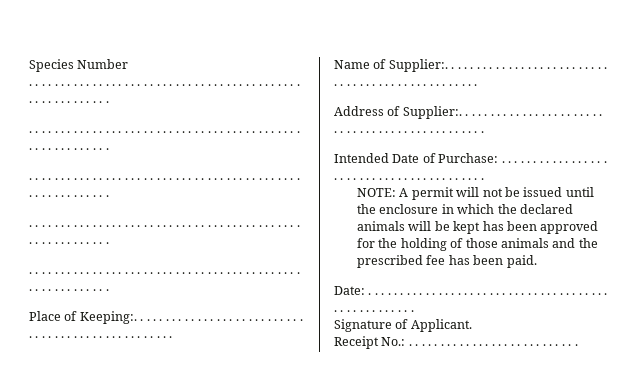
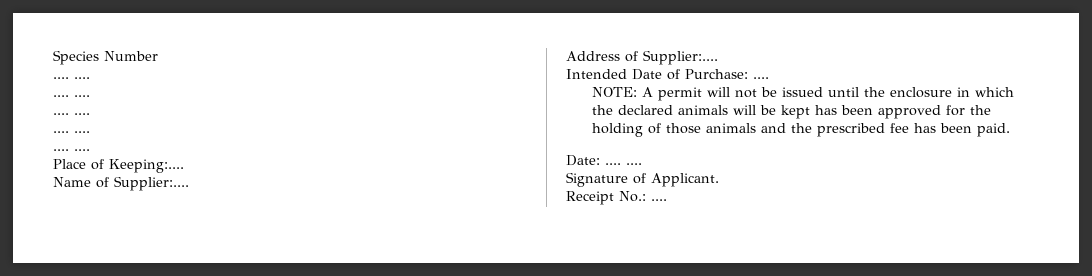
[29,84,300,86] [29,101,109,103] [29,131,300,133] [29,148,109,150] [29,178,300,180] [29,195,109,197] [29,225,300,227] [29,242,109,244] [29,272,300,274] [29,289,109,291] [29,311,303,324] [29,336,173,338] [334,59,608,72] [334,84,478,86] [334,106,602,119] [334,131,484,133] [334,153,607,163] [334,178,484,180] . . . . . . . . . . . . . . . . . . . . . . . . . . . . . . . . . . . . . . . . . . . . . . . . . . . . . . . . // . . . . . . . . . . . . . . . . . . . . . . . . . . . . . . . . . . . . . . . . . . . . . . . . . . . . . . . . // . . . . . . . . . . . . . . . . . . . . . . . . . . . . . . . . . . . . . . . . . . . . . . . . . . . . . . . . // . . . . . . . . . . . . . . . . . . . . . . . . . . . . . . . . . . . . . . . . . . . . . . . . . . . . . . . . // . . . . . . . . . . . . . . . . . . . . . . . . . . . . . . . . . . . . . . . . . . . . . . . . . . . . . . . . // Place of Keeping:. . . . . . . . . . . . . . . . . . . . . . . . . . . . . . . . . . . . . . . . . . . . . . . . . . // Name of Supplier:. . . . . . . . . . . . . . . . . . . . . . . . . . . . . . . . . . . . . . . . . . . . . . . . . // Address of Supplier:. . . . . . . . . . . . . . . . . . . . . . . . . . . . . . . . . . . . . . . . . . . . . . . // Intended Date of Purchase: . . . . . . . . . . . . . . . . . . . . . . . . . . . . . . . . . . . . . . . . . -> [53,77,90,79] [53,95,90,97] [53,113,90,115] [53,131,90,133] [53,149,90,151] [53,159,184,173] [53,176,189,191] [566,50,718,65] [566,69,769,80] .... .... // .... .... // .... .... // .... .... // .... .... // Place of Keeping:.... // Name of Supplier:.... // Address of Supplier:.... // Intended Date of Purchase: ....
[368,293,608,295] [334,310,414,312] . . . . . . . . . . . . . . . . . . . . . . . . . . . . . . . . . . . . . . . . . . . . . . . . . . . -> [605,163,642,165] .... ....
[408,344,578,346] . . . . . . . . . . . . . . . . . . . . . . . . . . . -> [651,199,667,201] ....

